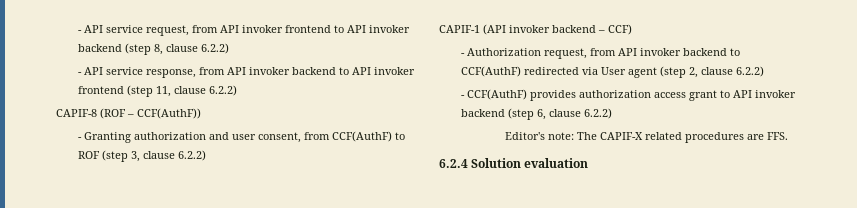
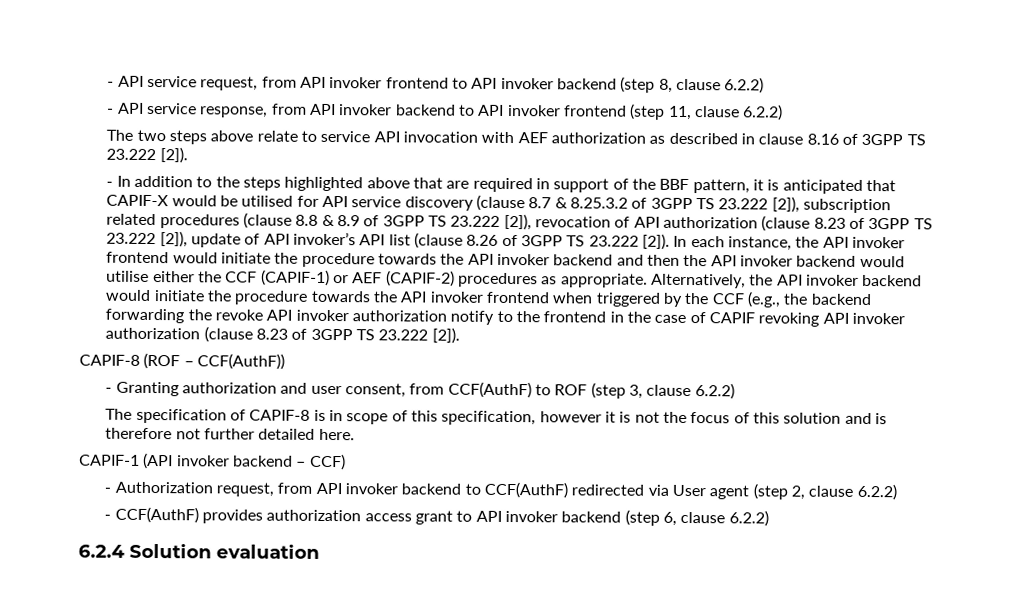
(237, 90) none -> [106,129,926,146] [106,147,188,164] [106,175,896,194] [106,194,891,214] [106,212,933,232] [106,231,905,251] [106,251,905,268] [106,269,923,289] [105,289,872,308] [105,308,905,327] [105,326,460,344] // The two steps above relate to service API invocation with AEF authorization as described in clause 8.16 of 3GPP TS 23.222 [2]). // - In addition to the steps highlighted above that are required in support of the BBF pattern, it is anticipated that CAPIF-X would be utilised for API service discovery (clause 8.7 & 8.25.3.2 of 3GPP TS 23.222 [2]), subscription related procedures (clause 8.8 & 8.9 of 3GPP TS 23.222 [2]), revocation of API authorization (clause 8.23 of 3GPP TS 23.222 [2]), update of API invoker’s API list (clause 8.26 of 3GPP TS 23.222 [2]). In each instance, the API invoker frontend would initiate the procedure towards the API invoker backend and then the API invoker backend would utilise either the CCF (CAPIF-1) or AEF (CAPIF-2) procedures as appropriate. Alternatively, the API invoker backend would initiate the procedure towards the API invoker frontend when triggered by the CCF (e.g., the backend forwarding the revoke API invoker authorization notify to the frontend in the case of CAPIF revoking API invoker authorization (clause 8.23 of 3GPP TS 23.222 [2]).
(206, 155) none -> [105,408,887,426] [105,427,355,441] // The specification of CAPIF-8 is in scope of this specification, however it is not the focus of this solution and is therefore not further detailed here.
[504,132,788,143] // Editor's note: The CAPIF-X related procedures are FFS. -> (769, 518) none

